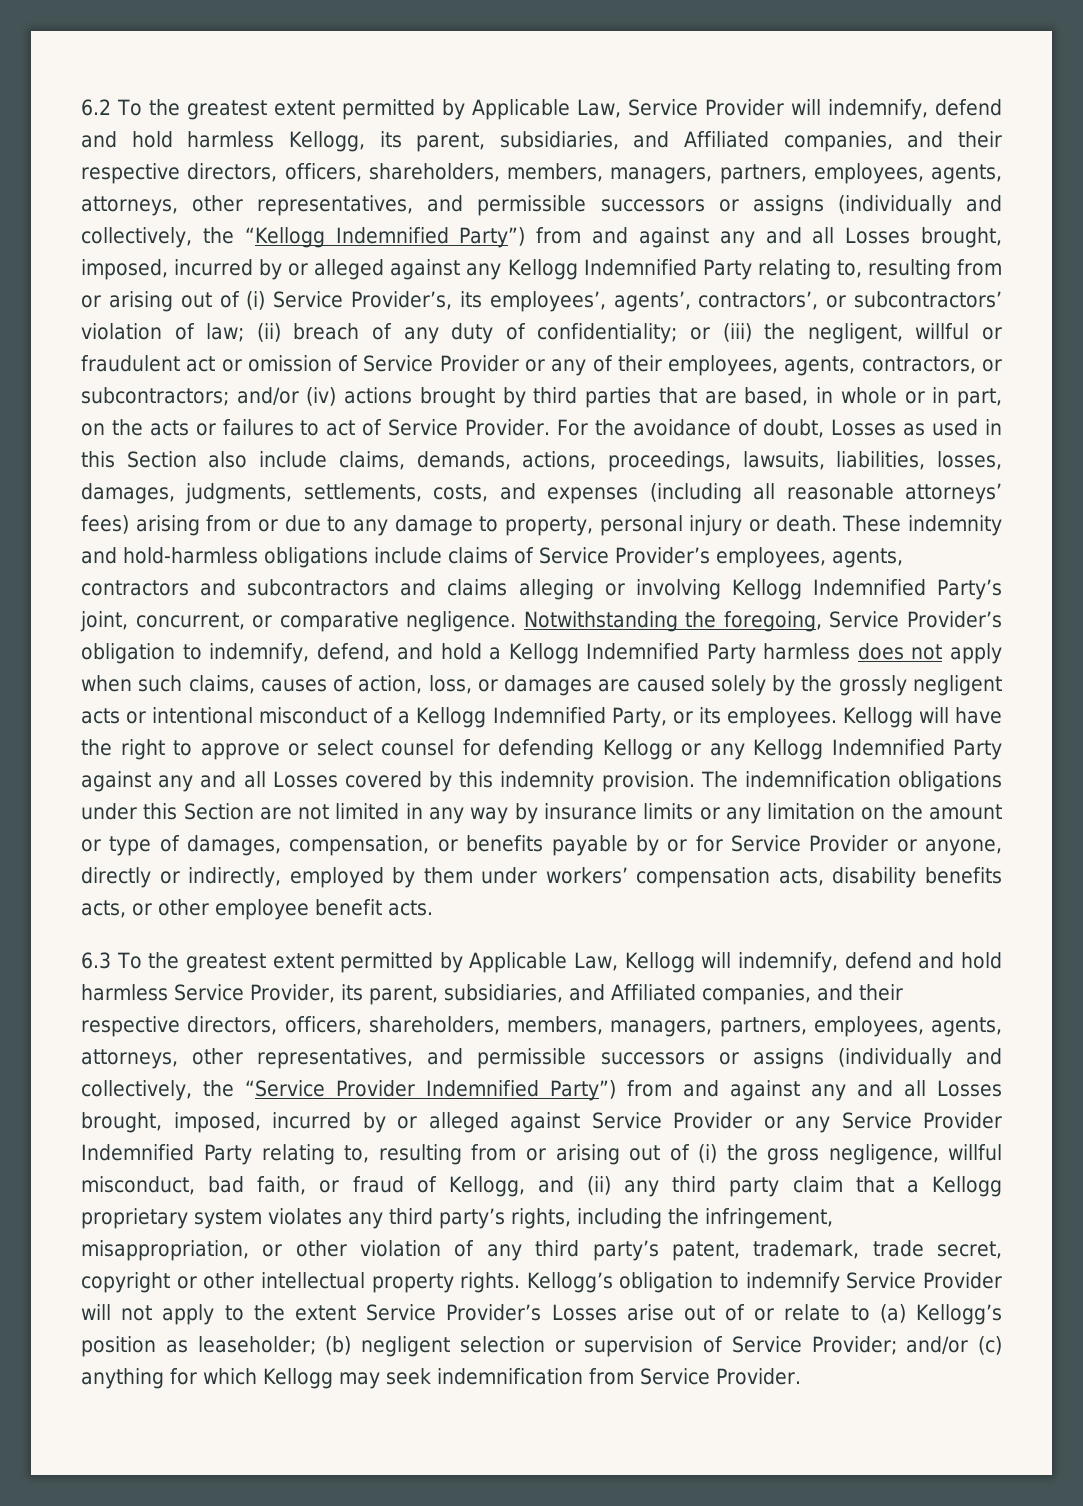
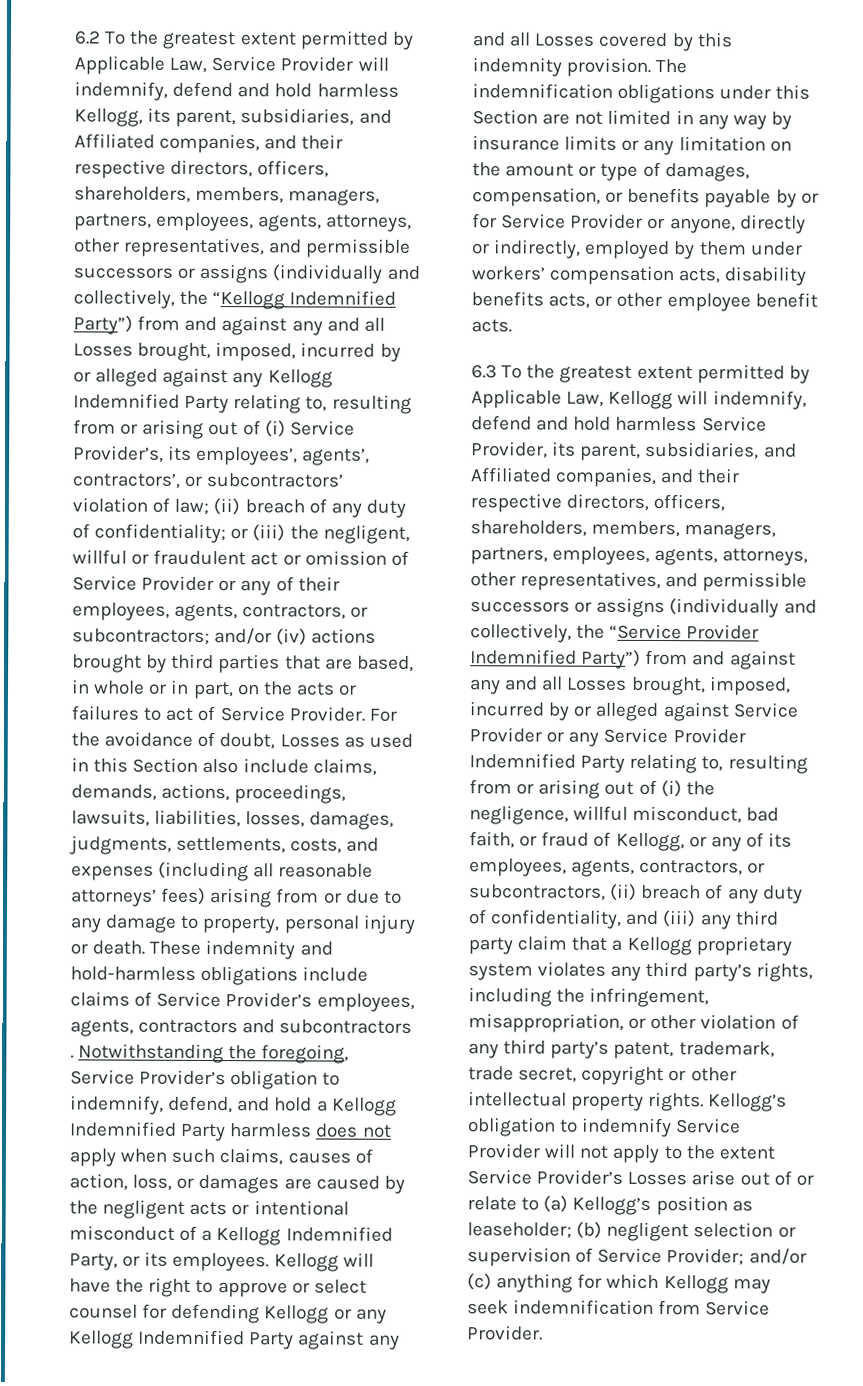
[400,579,1003,600] [80,611,517,632] and claims alleging or involving Kellogg Indemnified Party’s joint, concurrent, or comparative negligence. -> [70,1055,74,1059] .
[710,675,766,696] solely -> (380, 1182) none
[838,675,907,696] grossly -> (98, 1207) none
[766,1148,819,1165] gross -> (715, 788) none
[537,1176,612,1195] and (ii) -> [688,832,793,852] [469,858,766,877] [469,883,803,904] [468,909,697,929] or any of its employees, agents, contractors, or subcontractors, (ii) breach of any duty of confidentiality, and (iii)

